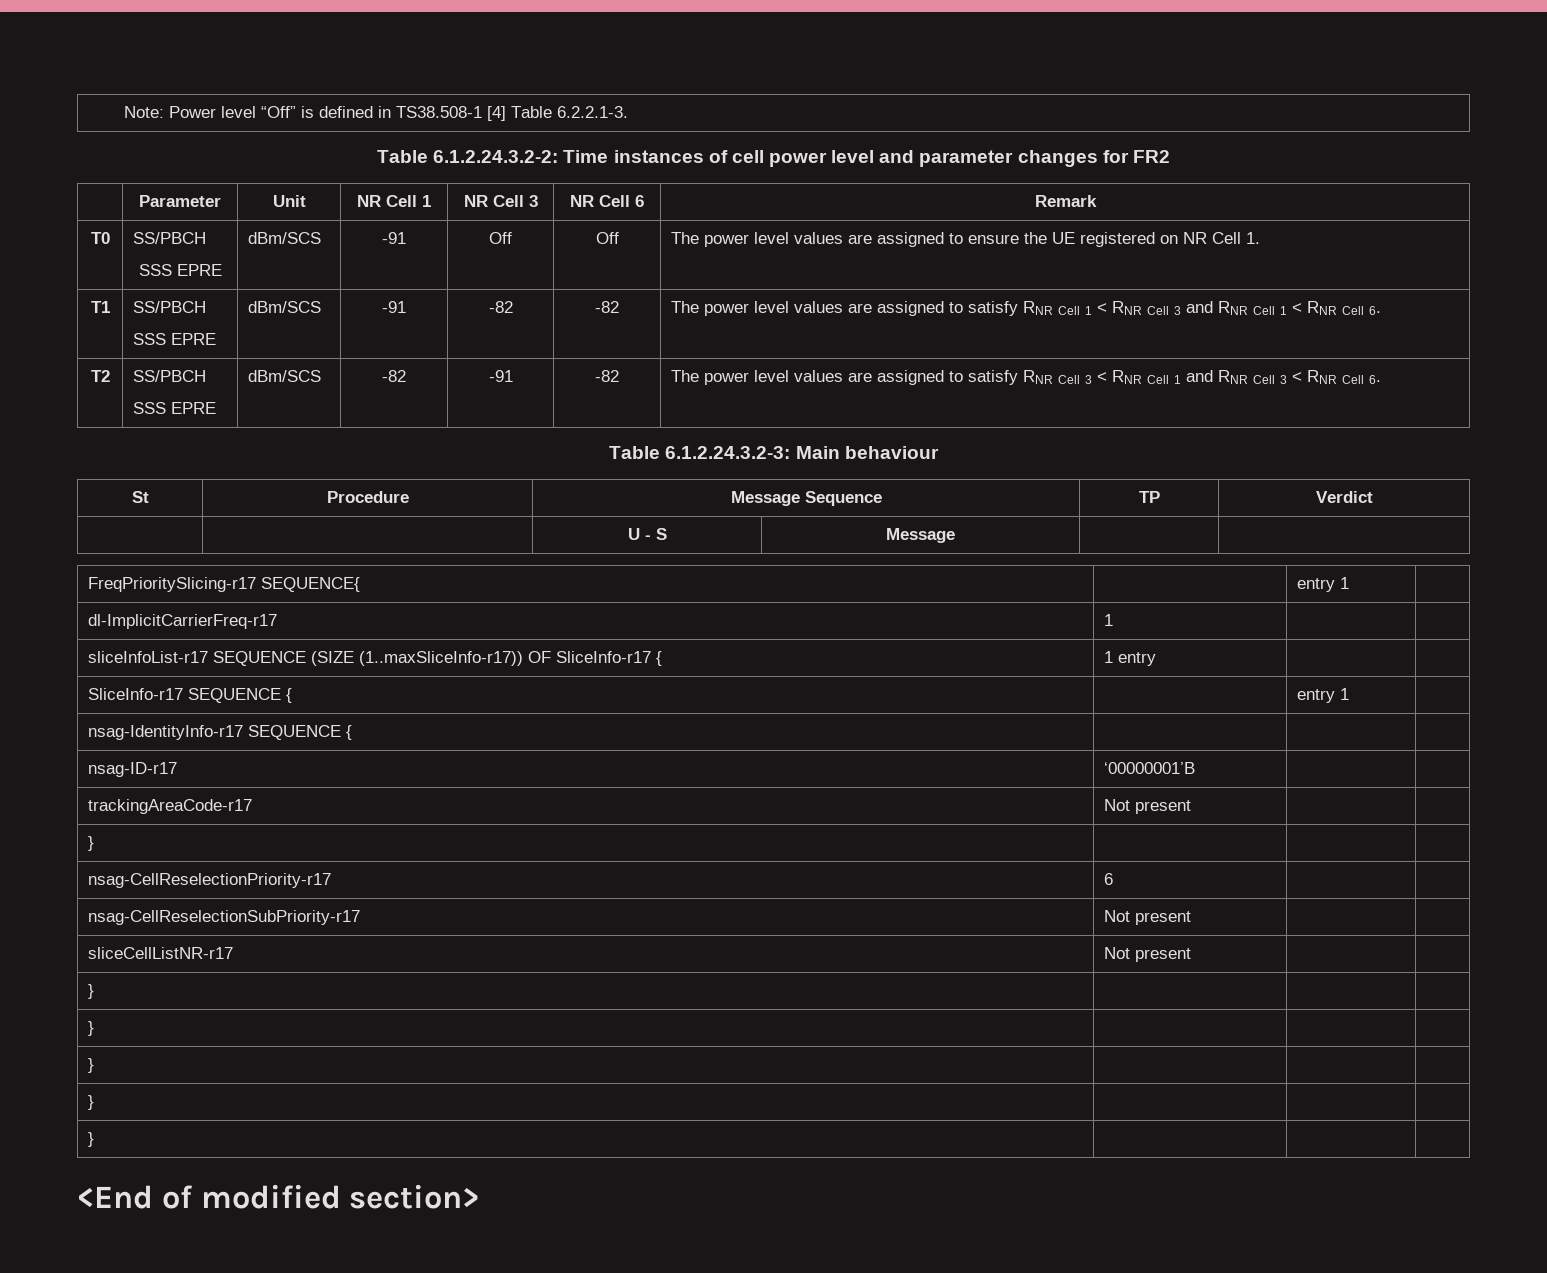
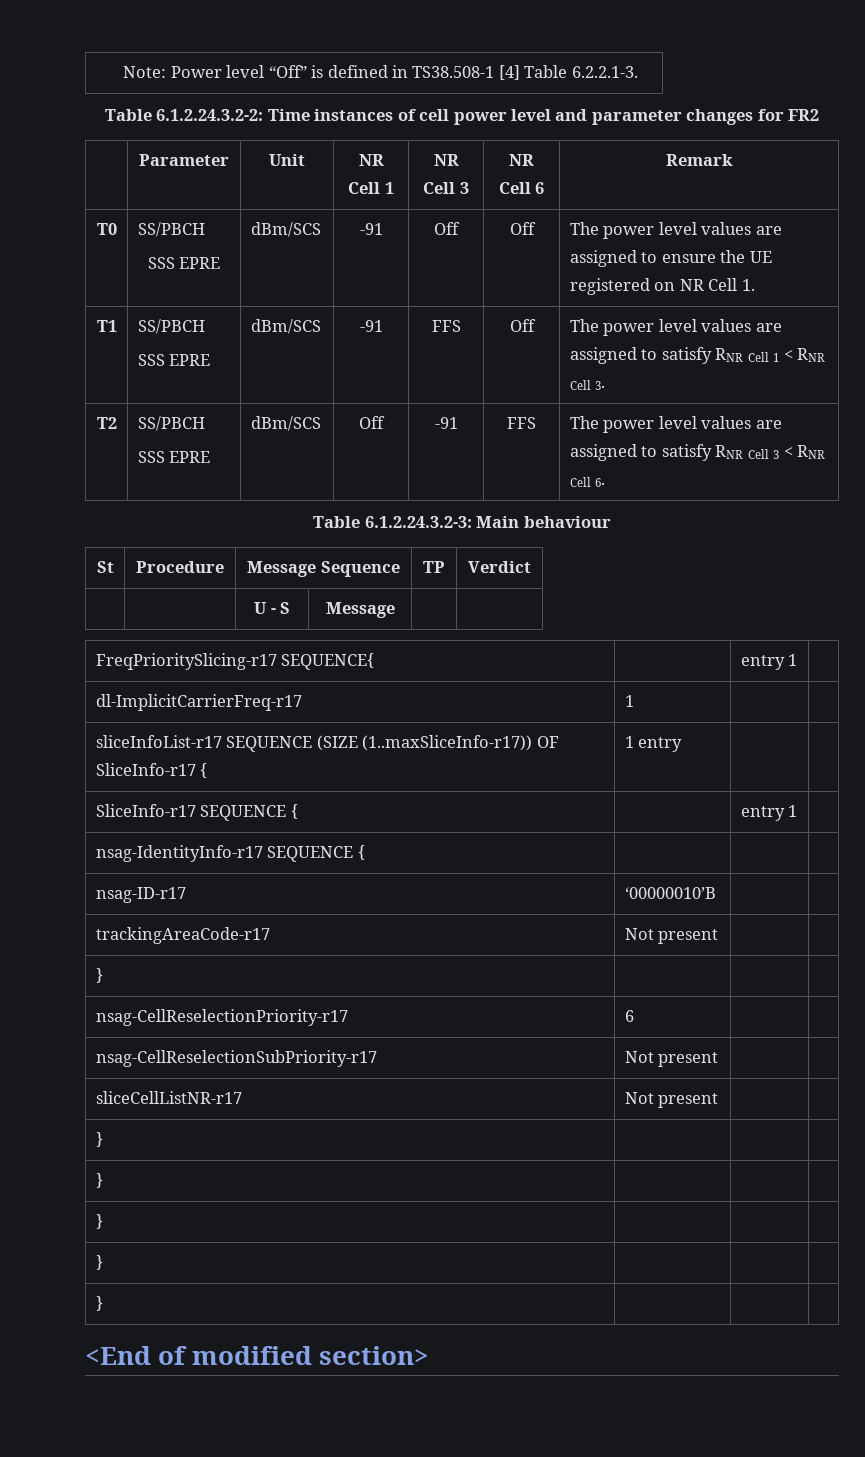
[488,301,513,313] [595,301,619,313] -82 | -82 -> [431,320,461,332] [509,319,536,332] FFS | Off
[1174,301,1382,315] 3 and RNR Cell 1 < RNR Cell 6. -> [595,381,606,390] 3.
[382,370,406,382] [488,370,513,382] [595,370,619,382] -82 | -91 | -82 -> [359,416,385,429] [434,417,458,429] [507,417,536,429] Off | -91 | FFS
[1174,370,1365,384] 1 and RNR Cell 3 < RNR Cell -> (591, 482) none
[1104,762,1196,774] ‘00000001’B -> [624,887,716,899] ‘00000010’B

